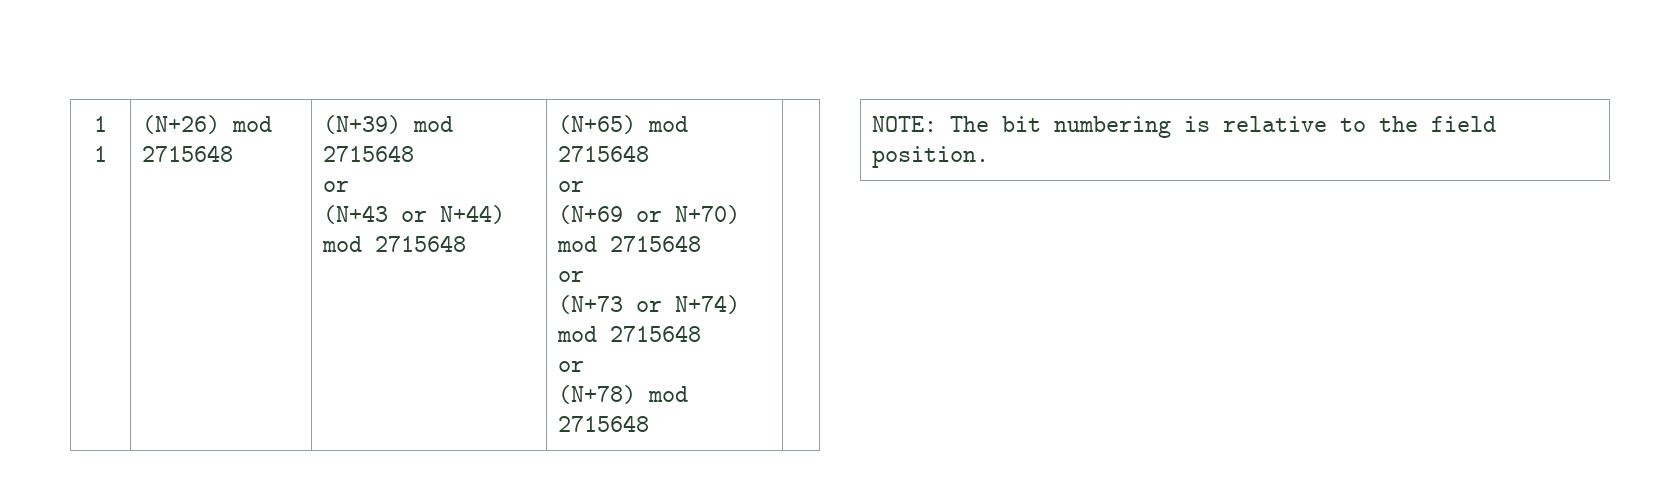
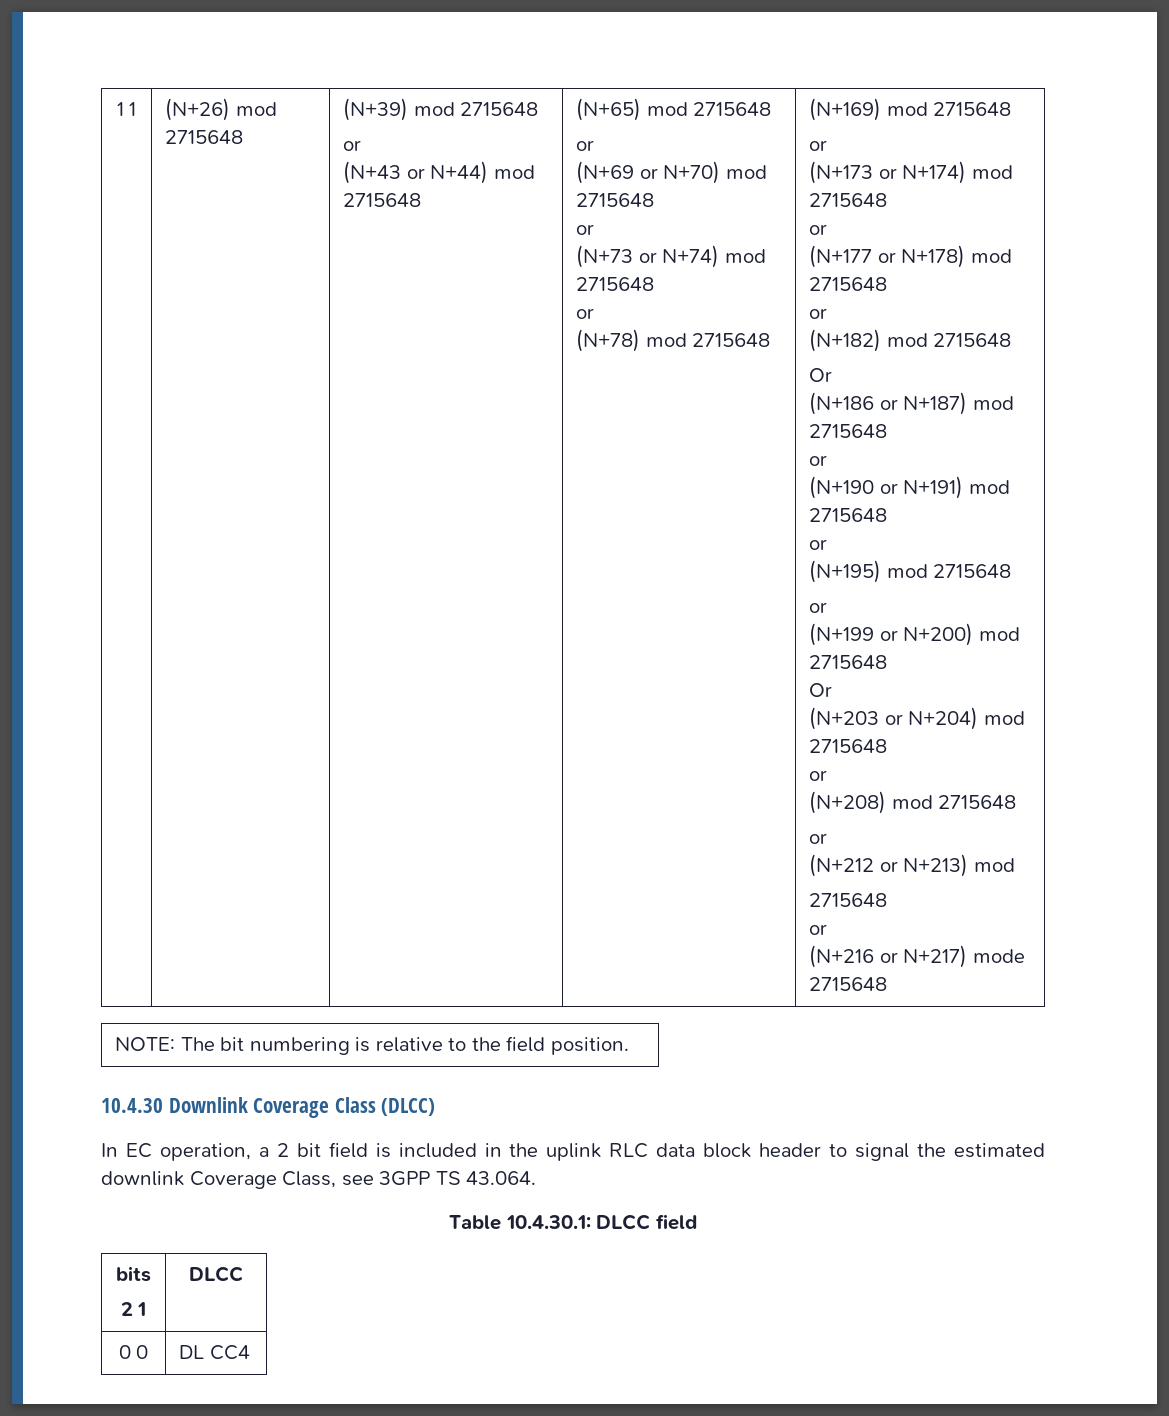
(650, 423) none -> [809,98,1012,121] [809,140,828,151] [809,161,1013,184] [809,193,888,207] [809,224,828,235] [809,245,1012,268] [809,277,888,291] [809,308,828,319] [809,329,1012,352] [809,368,833,382] [809,392,1014,415] [809,424,888,438] [809,455,828,466] [809,476,1010,499] [809,508,888,522] [809,539,828,550] [809,560,1012,583] [809,602,828,613] [809,623,1020,646] [809,655,888,669] [809,683,833,697] [809,707,1025,730] [809,739,888,753] [809,770,828,781] [809,791,1017,814] [809,833,828,844] [809,854,1015,877] [809,893,888,907] [809,924,828,935] [809,945,1025,968] [809,977,888,991] (N+169) mod 2715648 // or // (N+173 or N+174) mod 2715648 // or // (N+177 or N+178) mod 2715648 // or // (N+182) mod 2715648 // Or // (N+186 or N+187) mod 2715648 // or // (N+190 or N+191) mod 2715648 // or // (N+195) mod 2715648 // or // (N+199 or N+200) mod 2715648 // Or // (N+203 or N+204) mod 2715648 // or // (N+208) mod 2715648 // or // (N+212 or N+213) mod // 2715648 // or // (N+216 or N+217) mode 2715648
(990, 157) none -> [101,1097,436,1118] [101,1142,1045,1161] [101,1171,537,1189] [449,1214,697,1230] [116,1266,151,1282] [120,1302,147,1316] [189,1266,243,1282] [118,1345,149,1359] [179,1345,250,1360] // 10.4.30 Downlink Coverage Class (DLCC) // In EC operation, a 2 bit field is included in the uplink RLC data block header to signal the estimated downlink Coverage Class, see 3GPP TS 43.064. // Table 10.4.30.1: DLCC field // bits // 2 1 | DLCC // 0 0 | DL CC4

